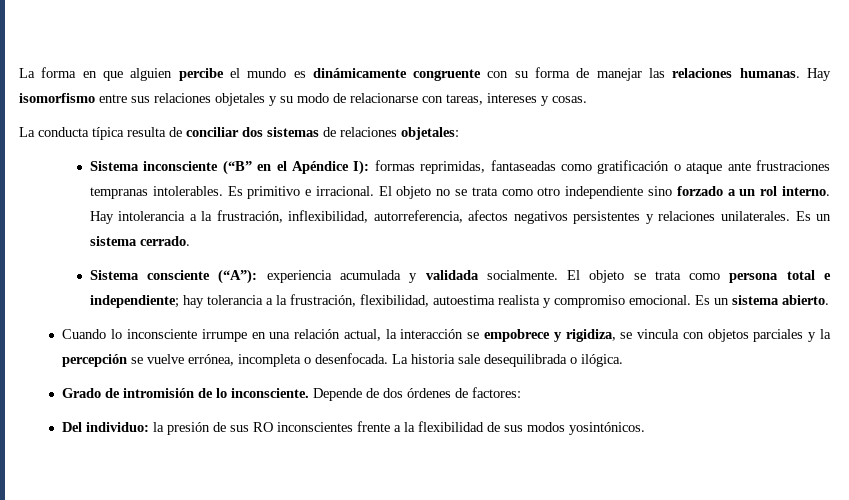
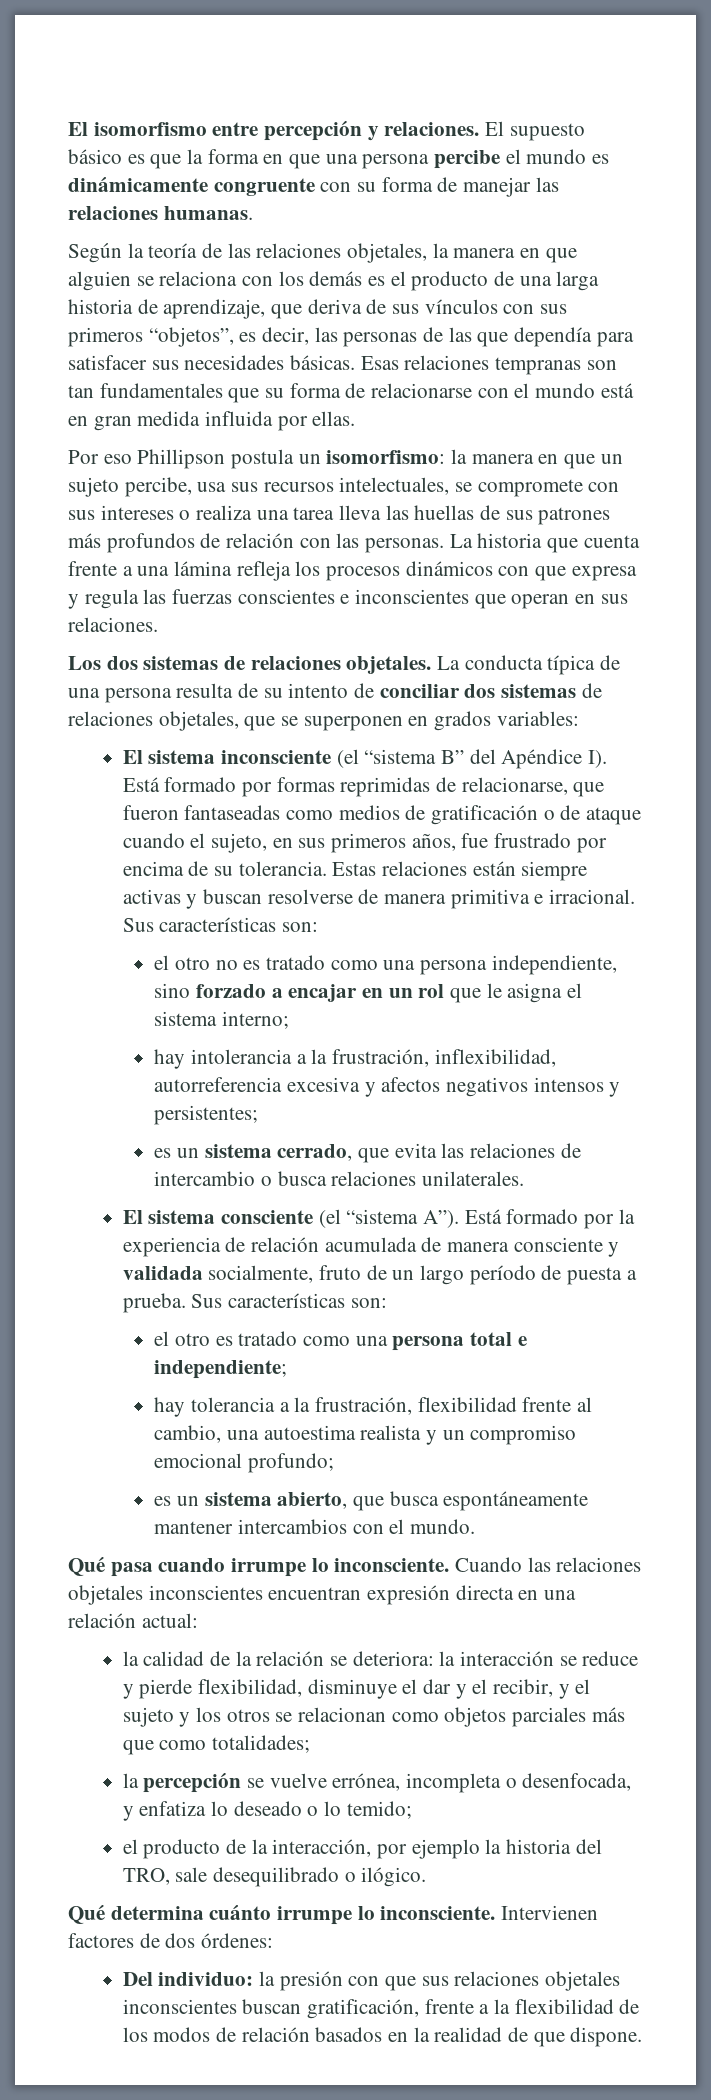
[19,68,35,78] La -> [68,120,585,141] [68,149,204,169] El isomorfismo entre percepción y relaciones. El supuesto básico es que la
[130,68,173,81] alguien -> [325,154,430,169] una persona
[806,68,831,81] [19,93,587,106] [19,127,166,140] Hay isomorfismo entre sus relaciones objetales y su modo de relacionarse con tareas, intereses y cosas. // La conducta típica resulta -> [68,243,577,263] [68,271,600,291] [68,299,568,319] [68,327,634,347] [68,355,617,375] [68,383,634,403] [68,411,356,431] [68,449,623,469] [68,477,620,497] [68,505,611,525] [68,533,640,553] [68,561,637,581] [68,589,628,609] [68,617,158,632] [68,655,621,675] [68,683,349,703] // Según la teoría de las relaciones objetales, la manera en que alguien se relaciona con los demás es el producto de una larga historia de aprendizaje, que deriva de sus vínculos con sus primeros “objetos”, es decir, las personas de las que dependía para satisfacer sus necesidades básicas. Esas relaciones tempranas son tan fundamentales que su forma de relacionarse con el mundo está en gran medida influida por ellas. // Por eso Phillipson postula un isomorfismo: la manera en que un sujeto percibe, usa sus recursos intelectuales, se compromete con sus intereses o realiza una tarea lleva las huellas de sus patrones más profundos de relación con las personas. La historia que cuenta frente a una lámina refleja los procesos dinámicos con que expresa y regula las fuerzas conscientes e inconscientes que operan en sus relaciones. // Los dos sistemas de relaciones objetales. La conducta típica de una persona resulta de su intento
[401,127,459,140] [89,160,830,175] [89,186,830,199] [89,211,114,224] objetales: // Sistema inconsciente (“B” en el Apéndice I): formas reprimidas, fantaseadas como gratificación o ataque ante frustraciones tempranas intolerables. Es primitivo e irracional. El objeto no se trata como otro independiente sino forzado a un rol interno. Hay -> [158,711,579,731] [122,749,608,769] [122,777,605,797] [122,805,642,825] [122,833,607,853] [122,861,588,881] [122,889,636,909] [122,917,319,932] [154,955,617,975] [154,983,582,1003] [154,1011,289,1029] [154,1049,186,1069] objetales, que se superponen en grados variables: // El sistema inconsciente (el “sistema B” del Apéndice I). Está formado por formas reprimidas de relacionarse, que fueron fantaseadas como medios de gratificación o de ataque cuando el sujeto, en sus primeros años, fue frustrado por encima de su tolerancia. Estas relaciones están siempre activas y buscan resolverse de manera primitiva e irracional. Sus características son: // el otro no es tratado como una persona independiente, sino forzado a encajar en un rol que le asigna el sistema interno; // hay
[373,210,832,224] [89,236,190,246] [89,269,721,284] autorreferencia, afectos negativos persistentes y relaciones unilaterales. Es un sistema cerrado. // Sistema consciente (“A”): experiencia acumulada y validada socialmente. El objeto se trata como -> [154,1077,621,1097] [154,1105,259,1125] [154,1143,581,1163] [154,1171,524,1186] [122,1209,635,1229] [122,1237,620,1257] [122,1265,637,1285] [122,1293,387,1313] [154,1331,388,1346] autorreferencia excesiva y afectos negativos intensos y persistentes; // es un sistema cerrado, que evita las relaciones de intercambio o busca relaciones unilaterales. // El sistema consciente (el “sistema A”). Está formado por la experiencia de relación acumulada de manera consciente y validada socialmente, fruto de un largo período de puesta a prueba. Sus características son: // el otro es tratado como una
(179, 301) none -> (288, 1369) //
[359,294,829,308] [62,329,817,342] flexibilidad, autoestima realista y compromiso emocional. Es un sistema abierto. // Cuando lo inconsciente irrumpe en una relación actual, la interacción se empobrece y rigidiza, se vincula con objetos parciales y -> [417,1397,592,1412] [154,1425,577,1445] [154,1453,334,1473] [154,1491,589,1511] [154,1519,475,1534] [68,1556,642,1577] [68,1585,577,1605] [68,1613,198,1628] [122,1651,639,1666] [122,1679,591,1699] [122,1707,625,1727] [122,1735,311,1755] flexibilidad frente al cambio, una autoestima realista y un compromiso emocional profundo; // es un sistema abierto, que busca espontáneamente mantener intercambios con el mundo. // Qué pasa cuando irrumpe lo inconsciente. Cuando las relaciones objetales inconscientes encuentran expresión directa en una relación actual: // la calidad de la relación se deteriora: la interacción se reduce y pierde flexibilidad, disminuye el dar y el recibir, y el sujeto y los otros se relacionan como objetos parciales más que como totalidades; //
[315,353,624,367] [62,387,522,401] [62,422,354,435] desenfocada. La historia sale desequilibrada o ilógica. // Grado de intromisión de lo inconsciente. Depende de dos órdenes de factores: // Del individuo: la presión de sus RO inconscientes -> [522,1773,632,1791] [122,1801,412,1821] [122,1839,602,1859] [122,1867,427,1887] [68,1904,599,1925] [68,1933,274,1948] [122,1971,621,1991] [122,1999,420,2019] desenfocada, y enfatiza lo deseado o lo temido; // el producto de la interacción, por ejemplo la historia del TRO, sale desequilibrado o ilógico. // Qué determina cuánto irrumpe lo inconsciente. Intervienen factores de dos órdenes: // Del individuo: la presión con que sus relaciones objetales inconscientes buscan gratificación,
[504,422,646,435] sus modos yosintónicos. -> [122,2027,643,2047] los modos de relación basados en la realidad de que dispone.

